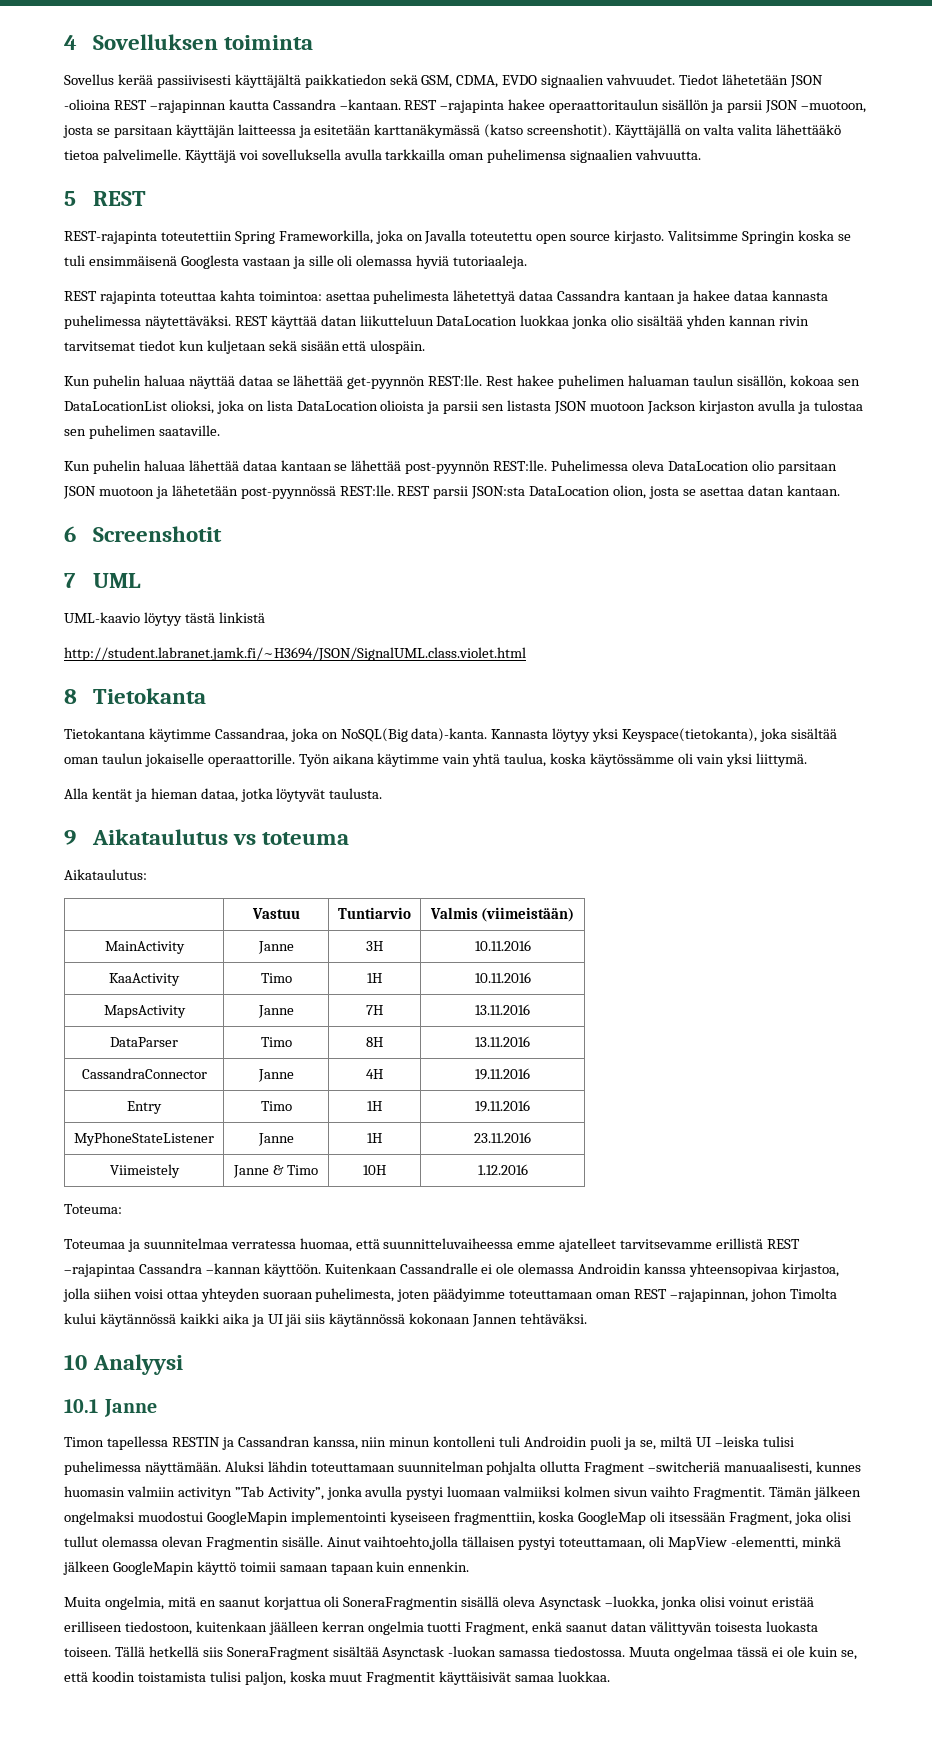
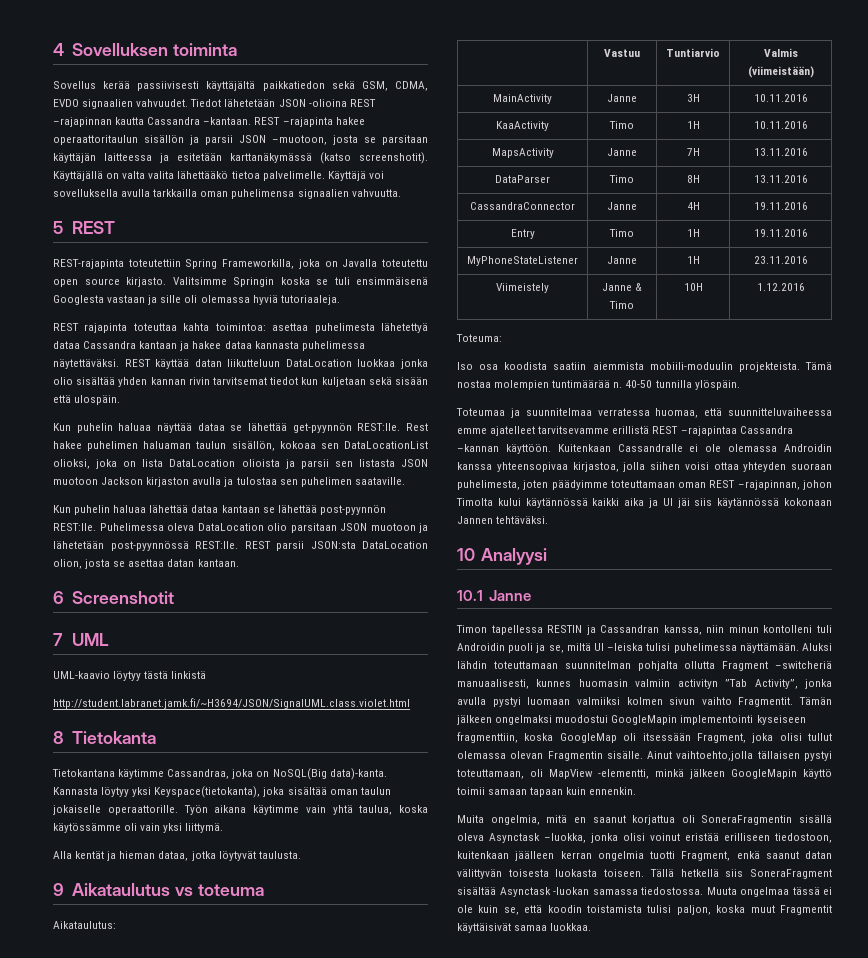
(122, 1209) none -> [457,362,832,372] [457,380,740,390] // Iso osa koodista saatiin aiemmista mobiili-moduulin projekteista. Tämä nostaa molempien tuntimäärää n. 40-50 tunnilla ylöspäin.

